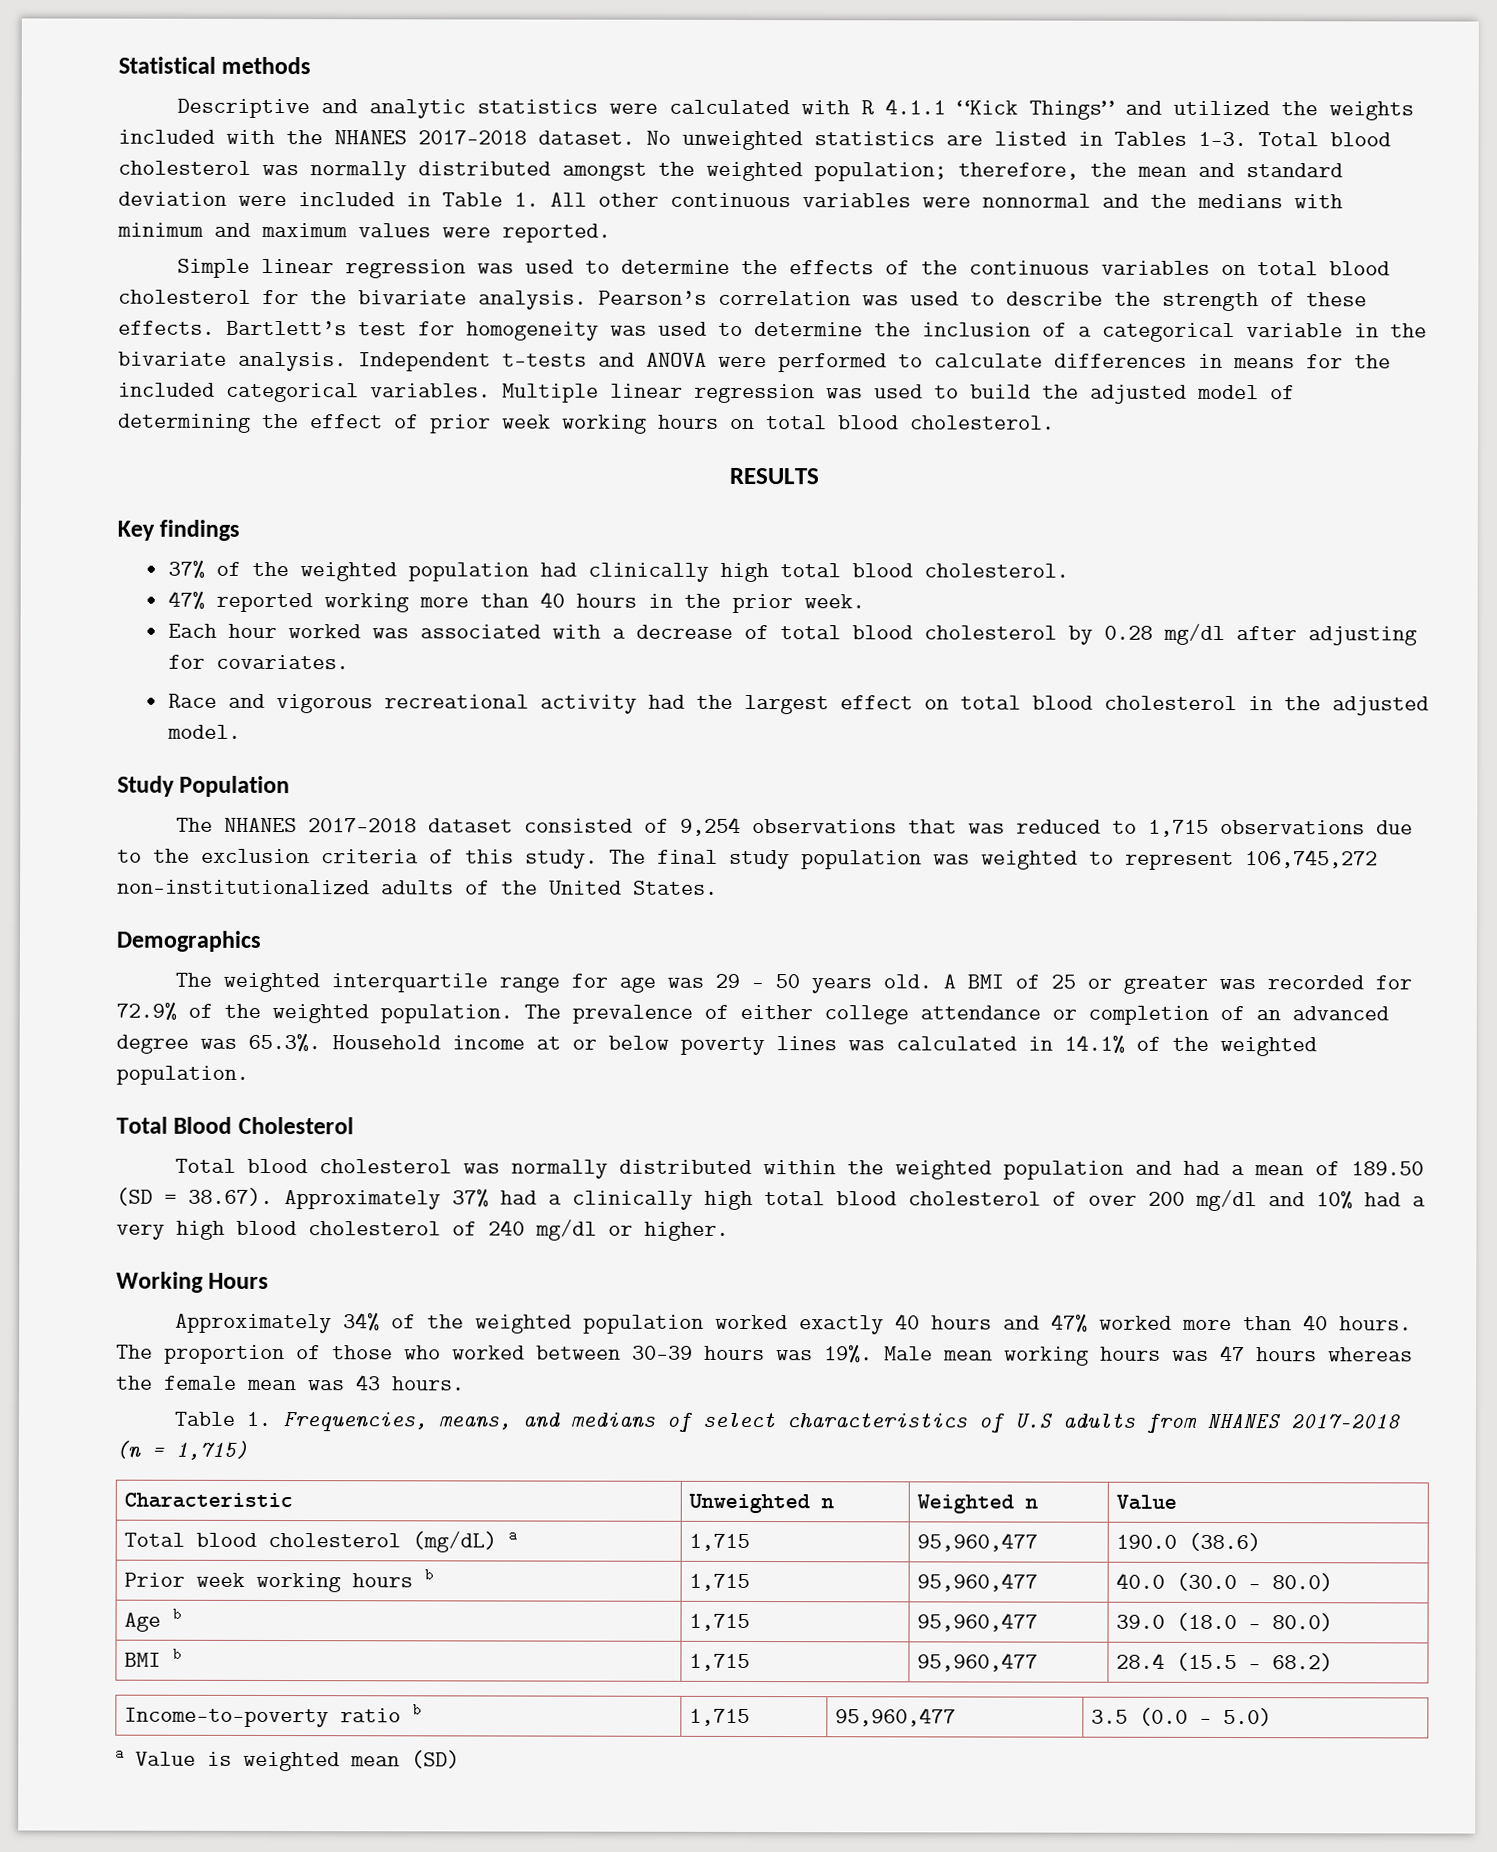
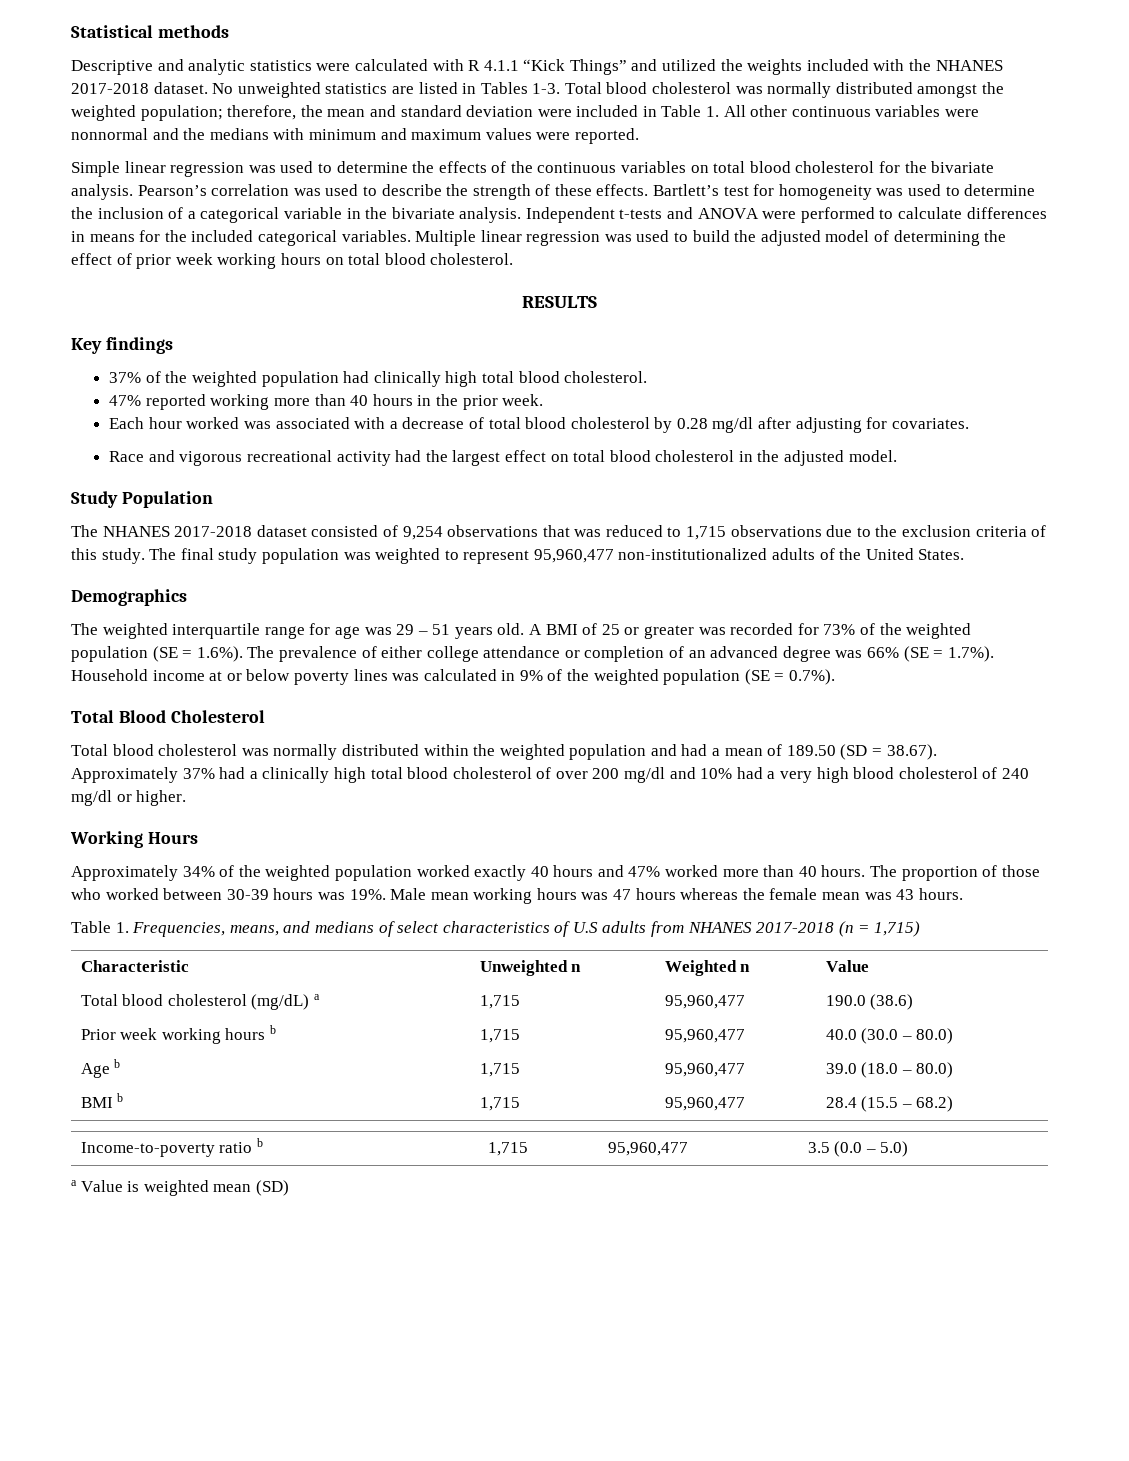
[1245,849,1378,869] 106,745,272 -> [533,549,614,563] 95,960,477
[774,974,800,989] 50 -> [432,624,451,635] 51
[116,1001,513,1024] 72.9% of the weighted population. -> [823,623,972,639] [71,646,243,662] 73% of the weighted population (SE = 1.6%).
[248,1032,321,1053] 65.3%. -> [867,646,994,662] 66% (SE = 1.7%).
[1064,1034,1317,1057] [116,1065,249,1085] 14.1% of the weighted population. -> [519,669,836,685] 9% of the weighted population (SE = 0.7%).

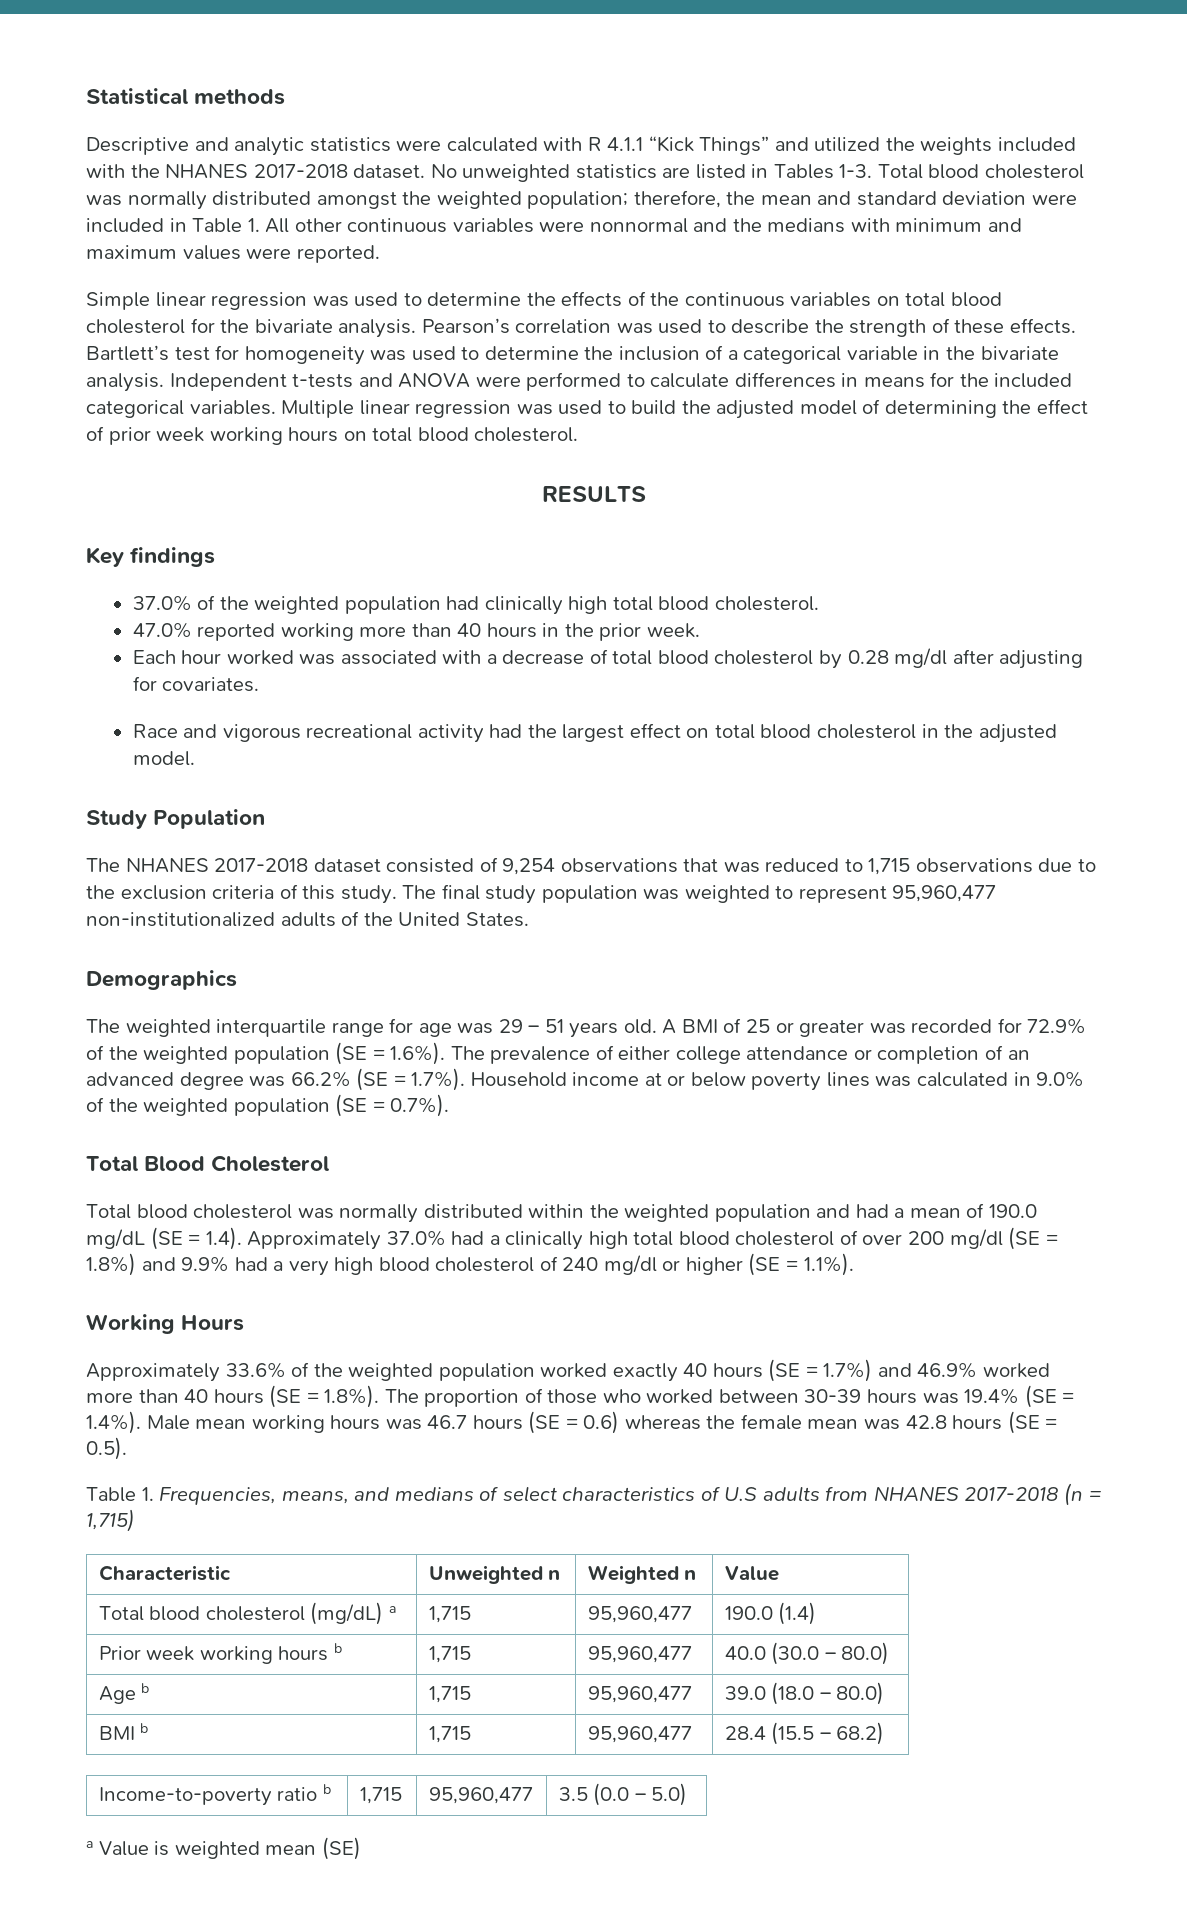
[109,372,142,383] 37% -> [132,595,192,611] 37.0%
[109,395,142,406] 47% -> [132,622,192,638] 47.0%
[823,624,856,635] 73% -> [1027,1018,1087,1034] 72.9%
[867,647,900,658] 66% -> [290,1071,351,1087] 66.2%
[519,670,543,681] 9% -> [1036,1071,1085,1087] 9.0%
[786,744,937,760] [71,767,215,783] 189.50 (SD = 38.67). Approximately 37% -> [989,1204,1038,1218] [86,1227,446,1250] 190.0 mg/dL (SE = 1.4). Approximately 37.0%
[669,767,733,779] and 10% -> [1008,1227,1058,1250] [86,1253,230,1276] (SE = 1.8%) and 9.9%
[136,790,187,806] higher. -> [685,1253,854,1276] higher (SE = 1.1%).
[182,866,215,877] 34% -> [225,1362,286,1378] 33.6%
[597,865,866,877] and 47% worked more than 40 hours. -> [768,1359,1051,1382] [86,1385,380,1408] (SE = 1.7%) and 46.9% worked more than 40 hours (SE = 1.8%).
[349,889,386,900] 19%. -> [964,1385,1075,1408] [86,1411,141,1434] 19.4% (SE = 1.4%).
[613,888,676,900] 47 hours -> [427,1411,620,1434] 46.7 hours (SE = 0.6)
[896,888,963,900] 43 hours. -> [905,1411,1058,1434] [86,1437,127,1460] 42.8 hours (SE = 0.5).
[870,994,914,1010] (38.6) -> [778,1602,817,1625] (1.4)
[255,1180,289,1196] (SD) -> [321,1837,361,1860] (SE)

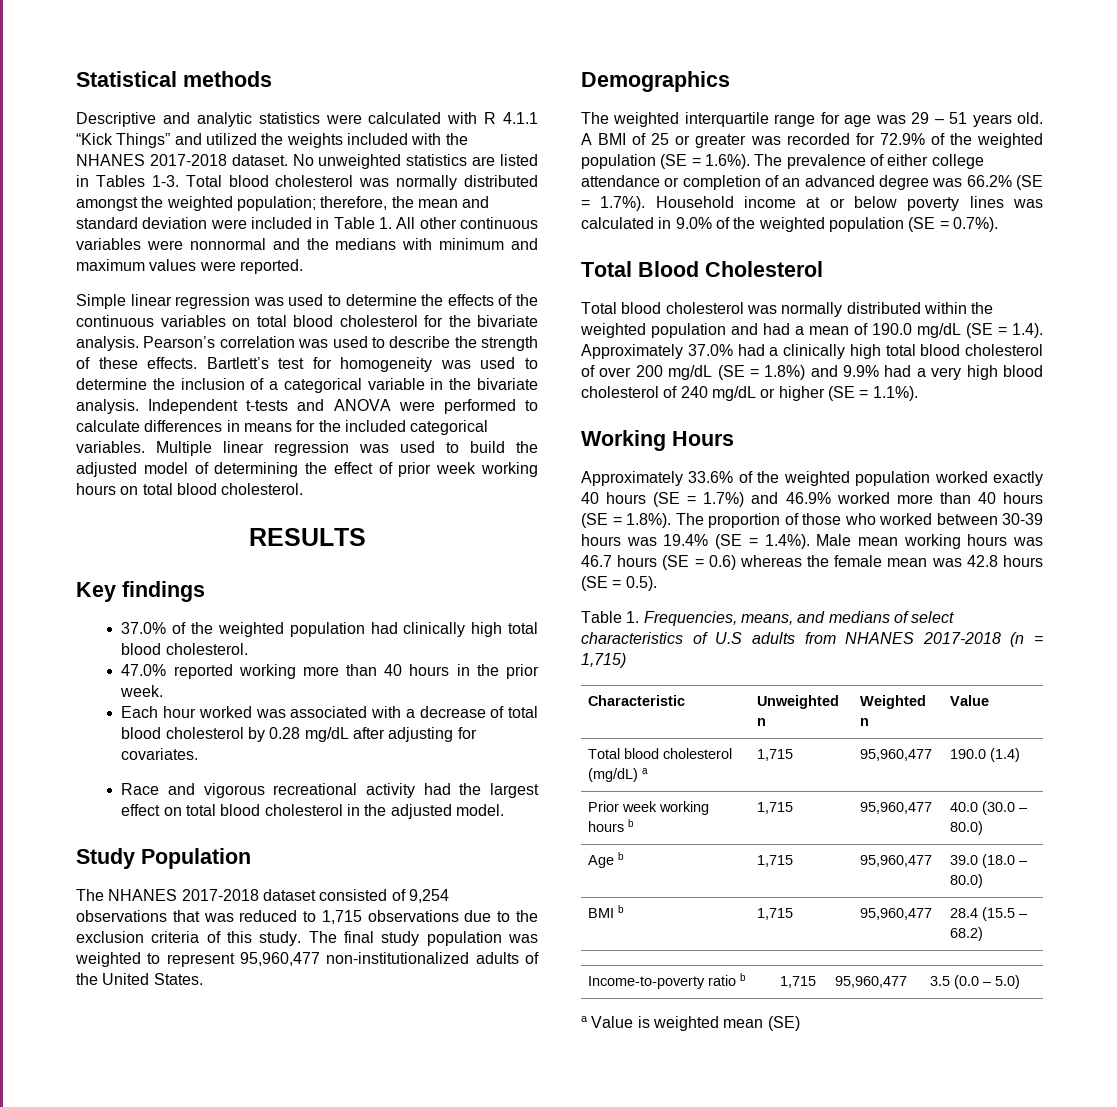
[894,648,948,668] mg/dl -> [304,727,349,742] mg/dL
[949,1229,1003,1249] mg/dl -> [668,365,713,380] mg/dL
[603,1255,657,1275] mg/dl -> [711,386,756,401] mg/dL

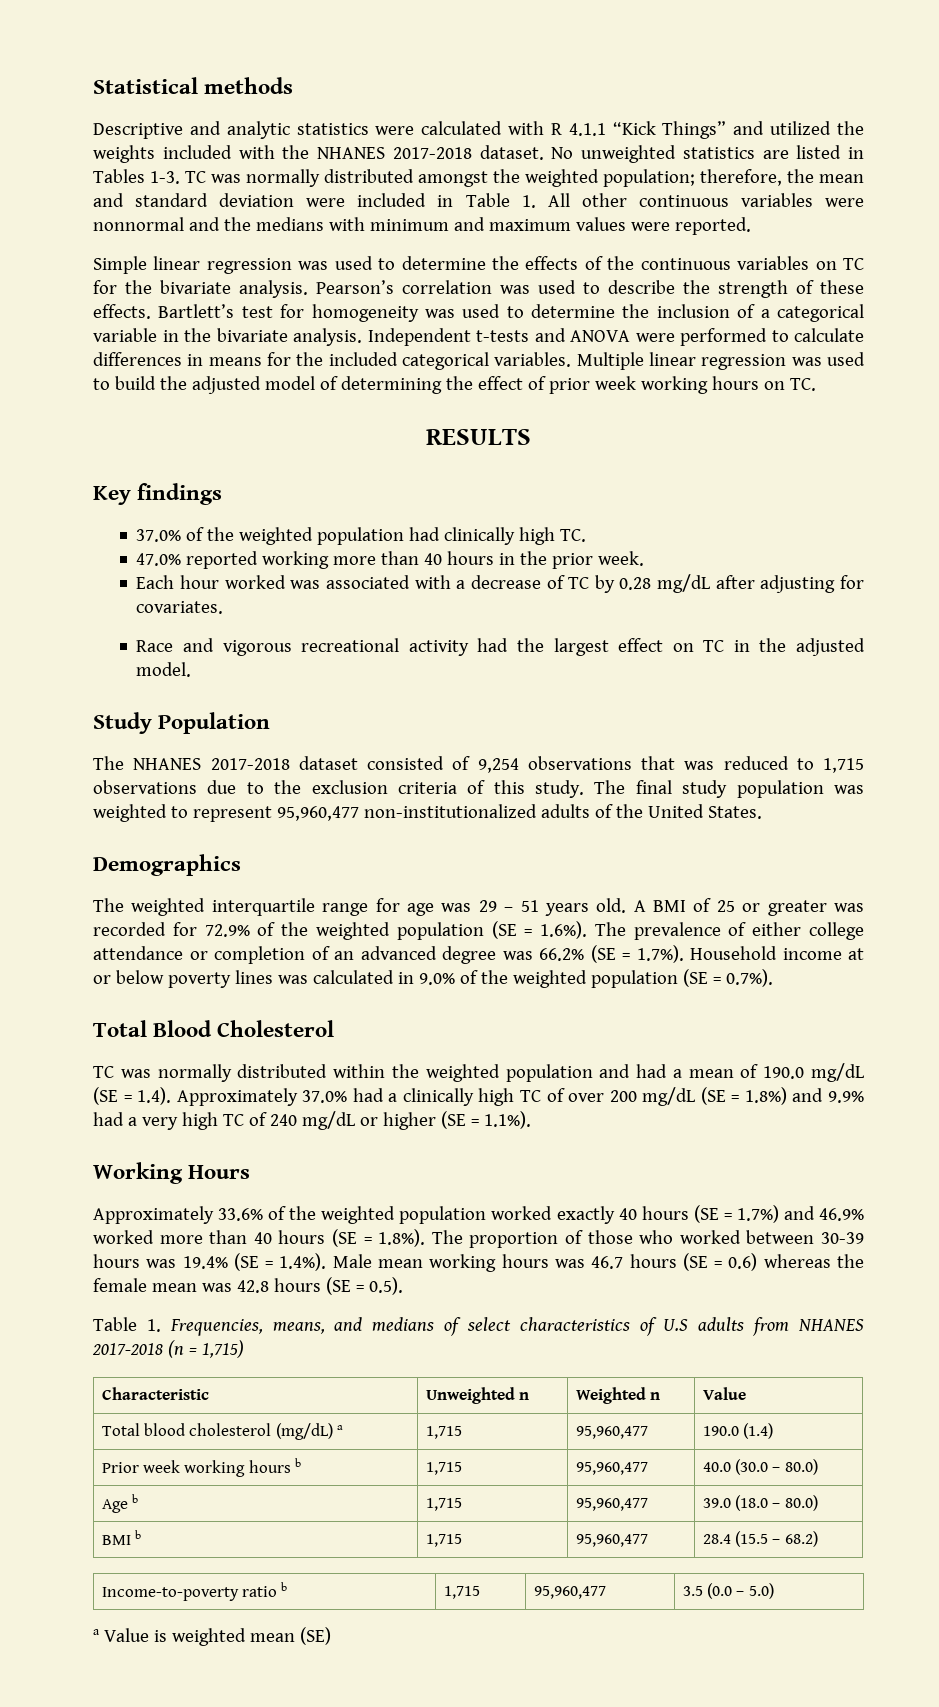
[185,175,354,187] Total blood cholesterol -> [185,171,206,183] TC
[256,315,418,327] total blood cholesterol -> [843,258,865,270] TC
[142,483,304,495] total blood cholesterol. -> [789,378,816,391] TC.
[508,622,538,634] [121,643,248,655] total blood cholesterol. -> [560,529,587,542] TC.
[507,706,538,718] [121,727,244,739] total blood cholesterol -> [568,577,590,589] TC
[186,804,343,816] total blood cholesterol -> [703,640,725,652] TC
[581,302,744,314] Total blood cholesterol -> [93,1066,114,1078] TC
[885,344,1043,356] total blood cholesterol -> [520,1090,541,1102] TC
[1002,365,1043,377] [581,386,659,398] blood cholesterol -> [222,1114,244,1126] TC

